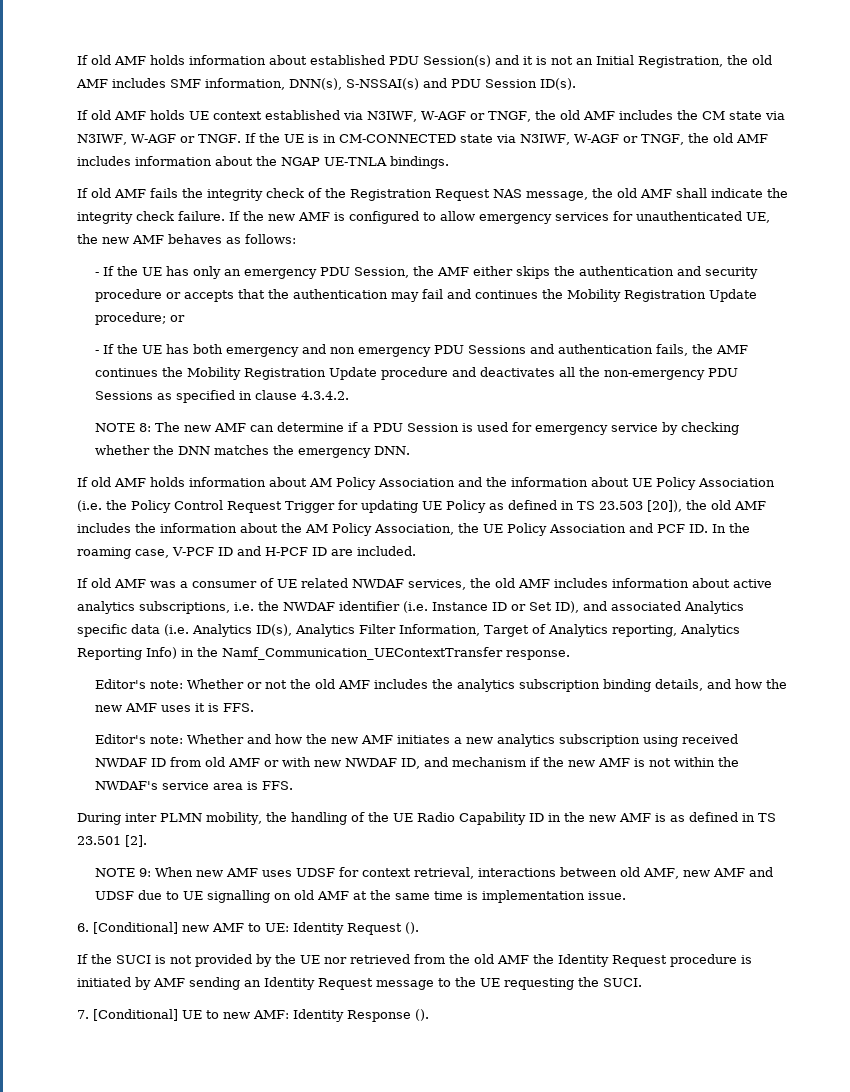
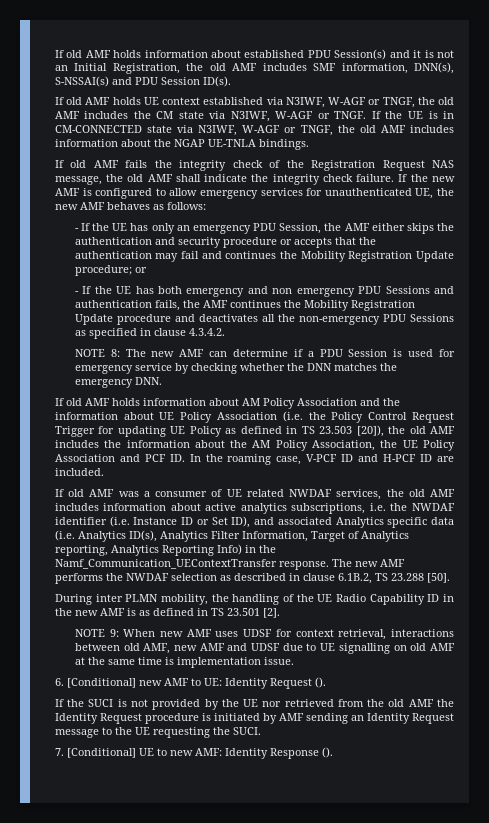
[95,679,788,692] [95,703,255,712] [95,734,739,747] [95,757,740,769] [95,781,294,790] // Editor's note: Whether or not the old AMF includes the analytics subscription binding details, and how the new AMF uses it is FFS. // Editor's note: Whether and how the new AMF initiates a new analytics subscription using received NWDAF ID from old AMF or with new NWDAF ID, and mechanism if the new AMF is not within the NWDAF's service area is FFS. -> [331,559,405,567] [54,573,450,584] The new AMF performs the NWDAF selection as described in clause 6.1B.2, TS 23.288 [50].

